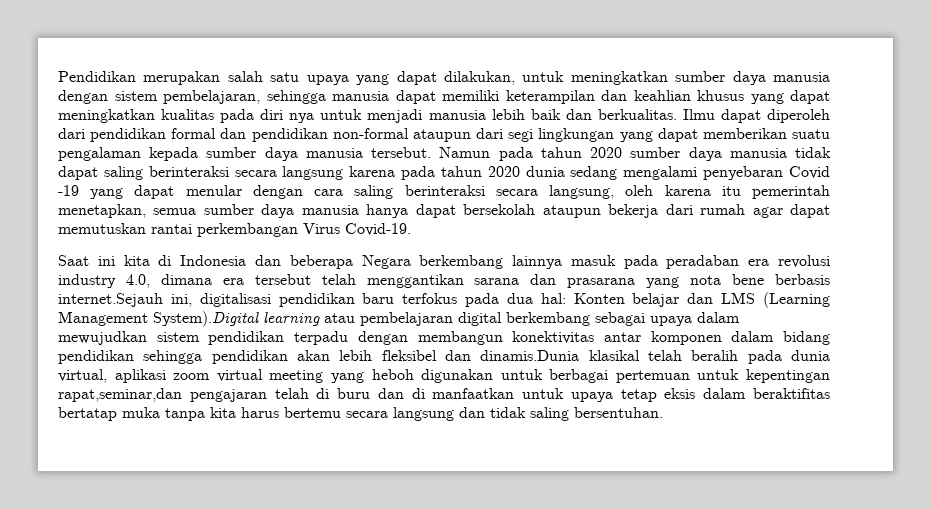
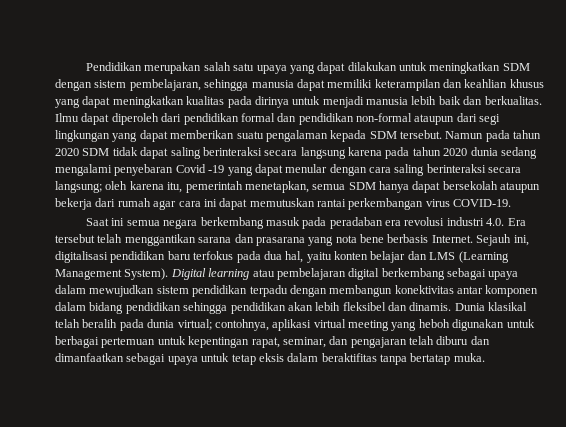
[443,71,515,85] dilakukan, -> [347,62,397,71] dilakukan
[675,71,830,85] sumber daya manusia -> [502,63,530,71] SDM
[260,109,315,123] diri nya -> [254,96,289,108] dirinya
[206,147,363,161] sumber daya manusia -> [369,131,397,139] SDM
[630,147,787,161] sumber daya manusia -> [82,148,110,156] SDM
[549,185,615,199] langsung, -> [55,181,102,193] langsung;
[721,186,741,196] itu -> [167,182,183,193] itu,
[203,204,359,218] sumber daya manusia -> [348,182,376,190] SDM
(783, 212) none -> [178,199,217,207] cara ini
[303,223,411,236] Virus Covid-19. -> [425,199,512,207] virus COVID-19.
[123,255,563,269] kita di Indonesia dan beberapa Negara berkembang lainnya -> [126,217,264,229] semua negara berkembang
[58,274,244,288] industry 4.0, dimana era -> [446,217,526,226] industri 4.0. Era
[58,293,163,307] internet.Sejauh -> [431,234,512,246] Internet. Sejauh
[540,293,625,304] hal: Konten -> [285,251,368,263] hal, yaitu konten
[153,311,259,327] System).Digital -> [124,268,206,280] System). Digital
[480,350,580,361] dinamis.Dunia -> [409,302,485,311] dinamis. Dunia
[58,369,211,383] virtual, aplikasi zoom -> [177,319,312,331] virtual; contohnya, aplikasi
[58,388,830,402] [58,407,663,421] rapat,seminar,dan pengajaran telah di buru dan di manfaatkan untuk upaya tetap eksis dalam beraktifitas bertatap muka tanpa kita harus bertemu secara langsung dan tidak saling bersentuhan. -> [251,336,490,348] [55,353,485,365] rapat, seminar, dan pengajaran telah diburu dan dimanfaatkan sebagai upaya untuk tetap eksis dalam beraktifitas tanpa bertatap muka.

